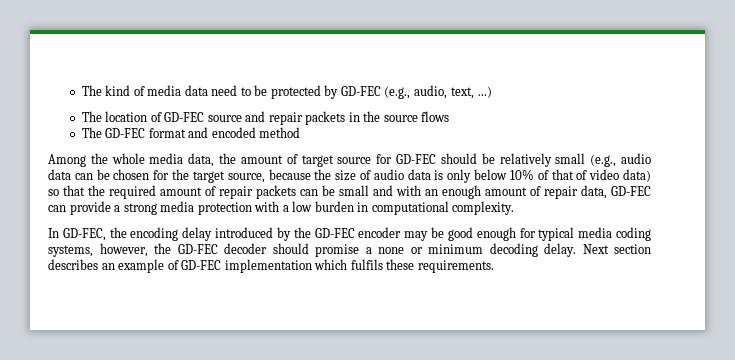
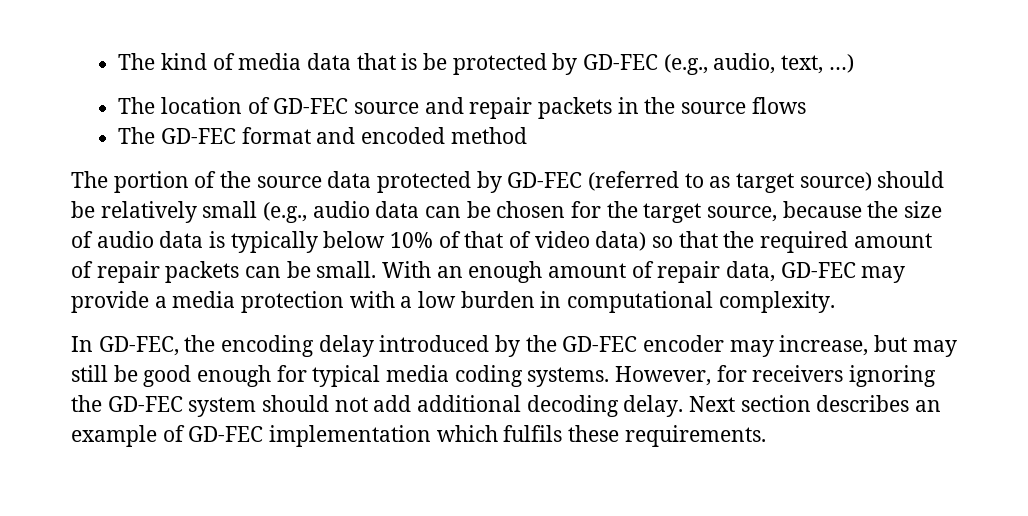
[211,85,251,96] need to -> [356,53,418,70] that is
[48,153,437,167] Among the whole media data, the amount of target source for GD-FEC -> [71,171,872,193] The portion of the source data protected by GD-FEC (referred to as target source)
[447,169,472,183] only -> [230,231,318,253] typically
[339,185,421,196] small and with -> [316,261,432,278] small. With
[48,205,66,212] can -> [861,266,906,283] may
[123,203,157,215] strong -> (167, 302) none
(429, 236) none -> [779,335,957,357] [71,365,108,382] increase, but may still
[48,243,483,257] systems, however, the GD-FEC decoder should promise a none or minimum -> [527,365,937,387] [71,395,522,417] systems. However, for receivers ignoring the GD-FEC system should not add additional

